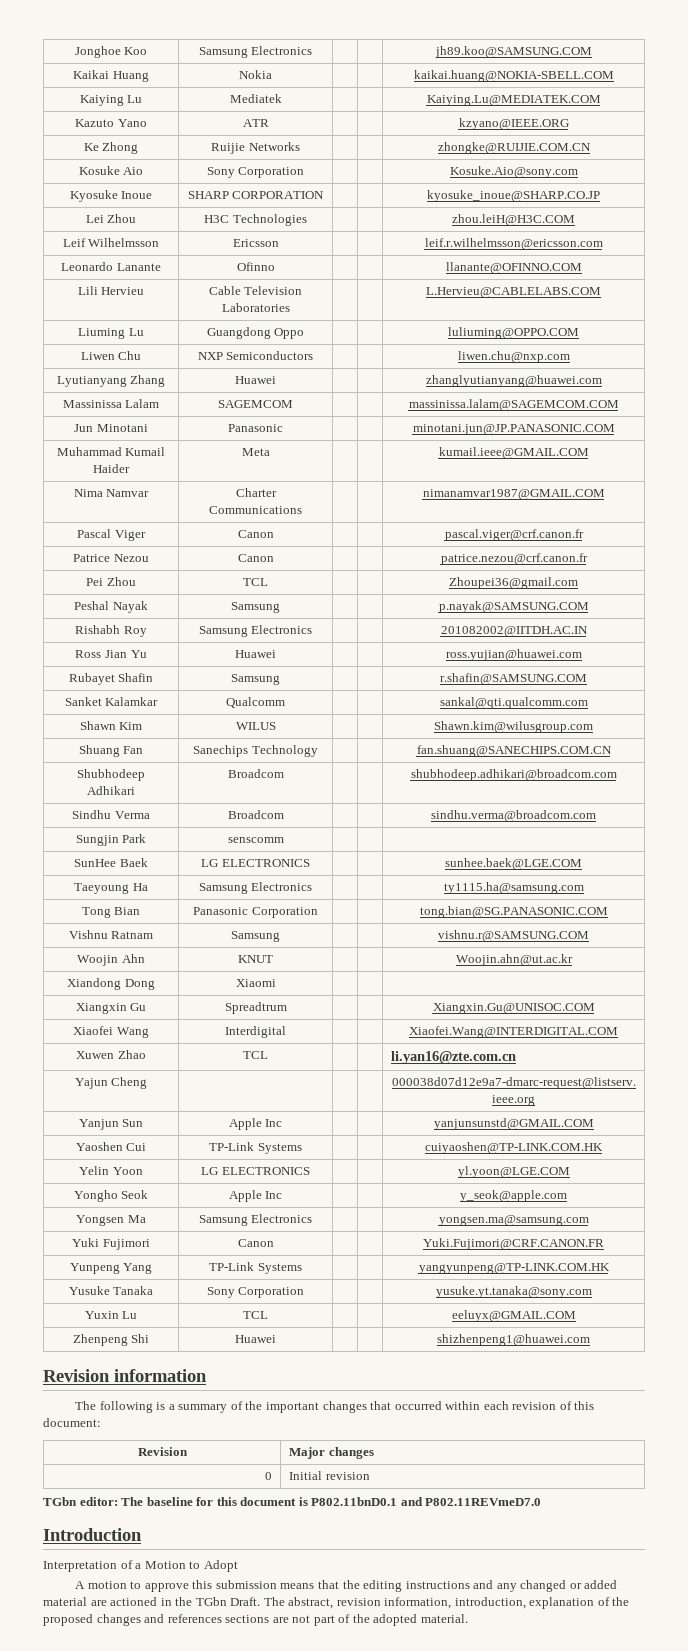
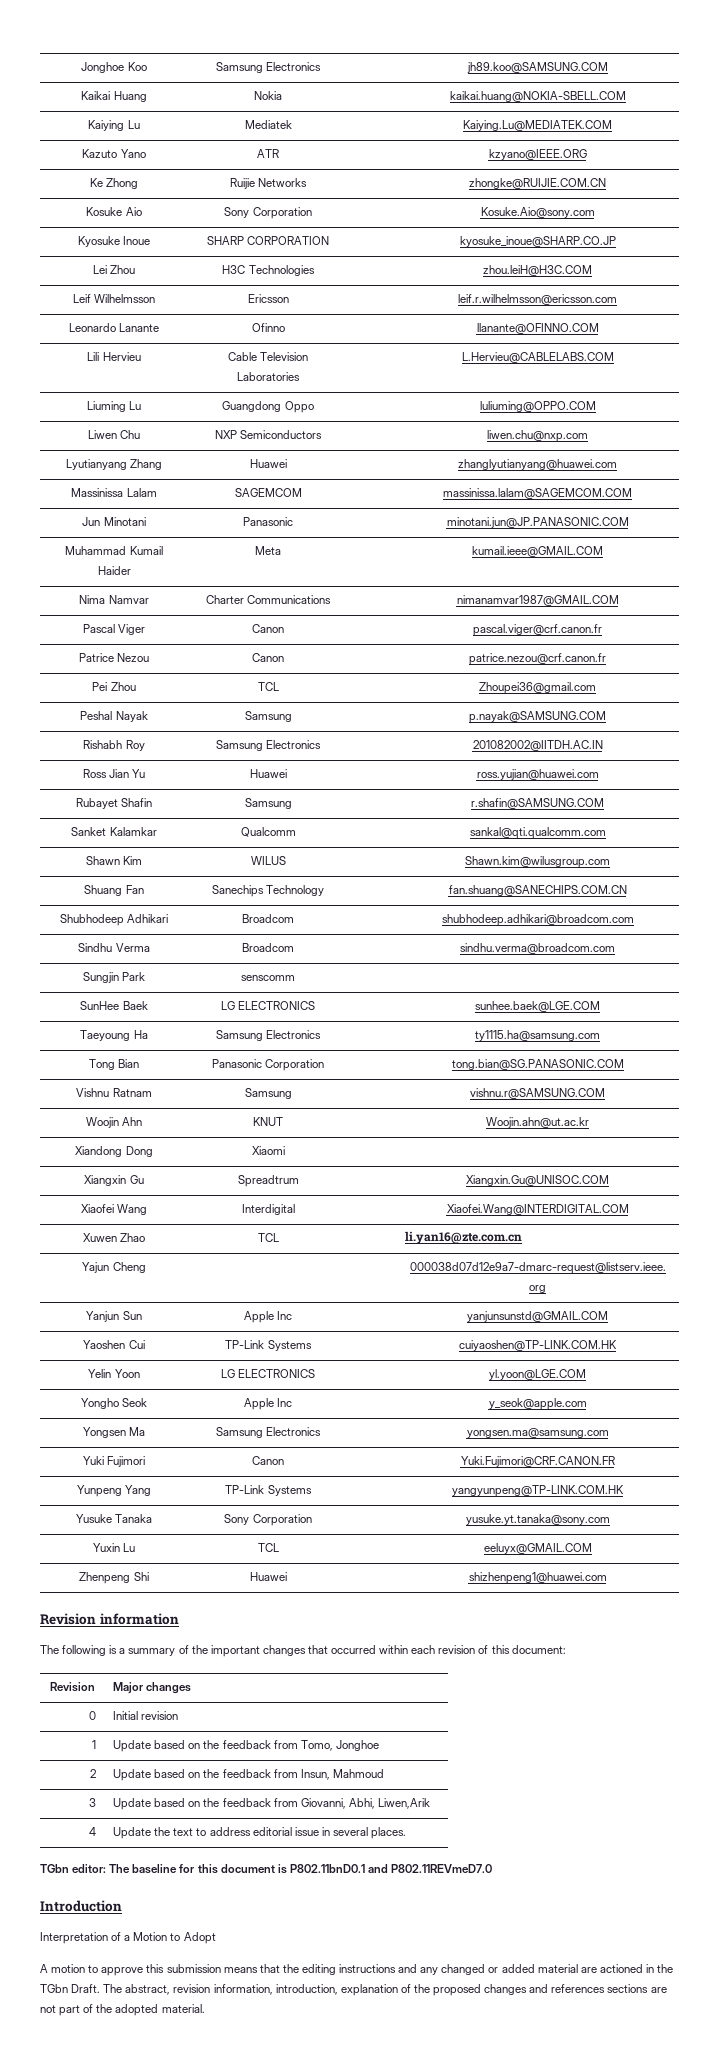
(370, 1476) none -> [91,1740,96,1749] [113,1740,379,1752] [89,1769,96,1778] [113,1769,384,1781] [88,1798,96,1807] [113,1798,430,1810] [88,1827,96,1836] [113,1827,407,1839] // 1 | Update based on the feedback from Tomo, Jonghoe // 2 | Update based on the feedback from Insun, Mahmoud // 3 | Update based on the feedback from Giovanni, Abhi, Liwen,Arik // 4 | Update the text to address editorial issue in several places.

